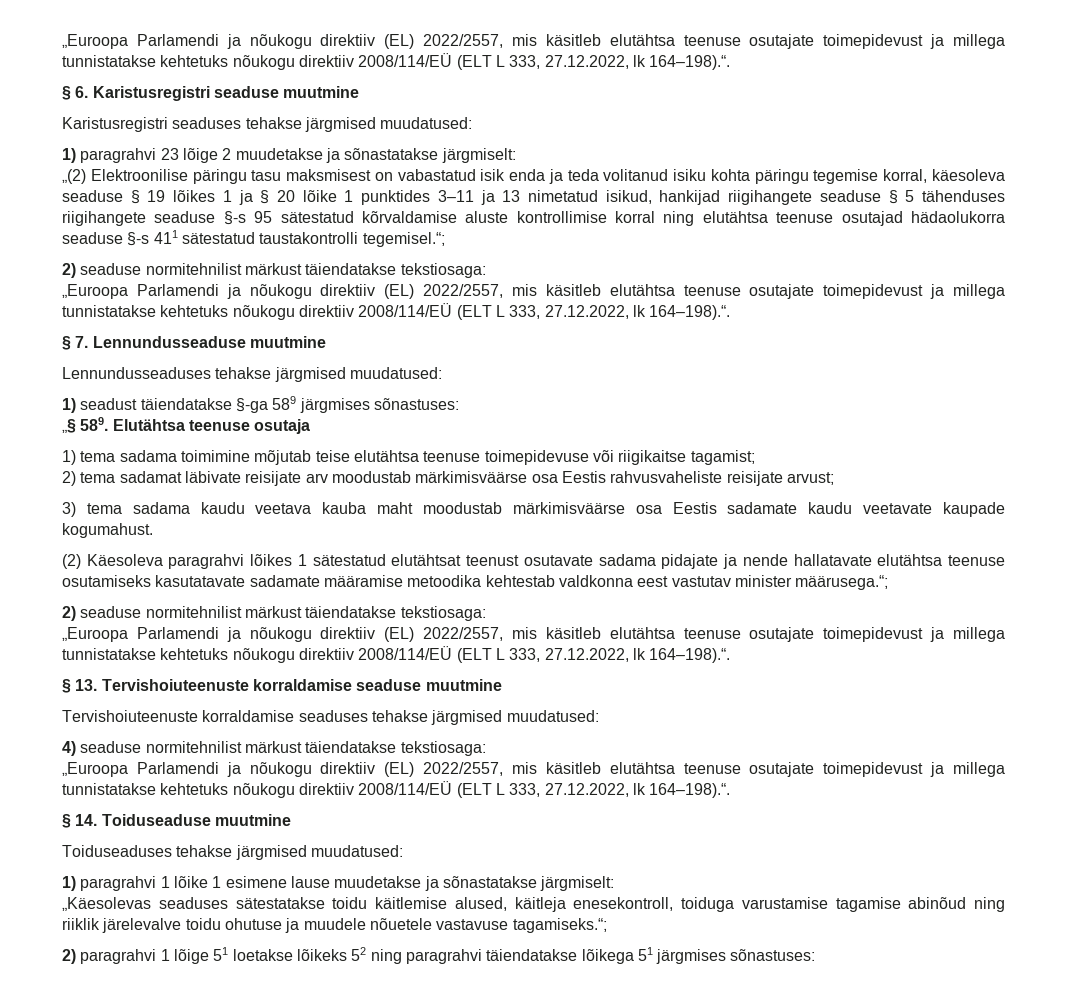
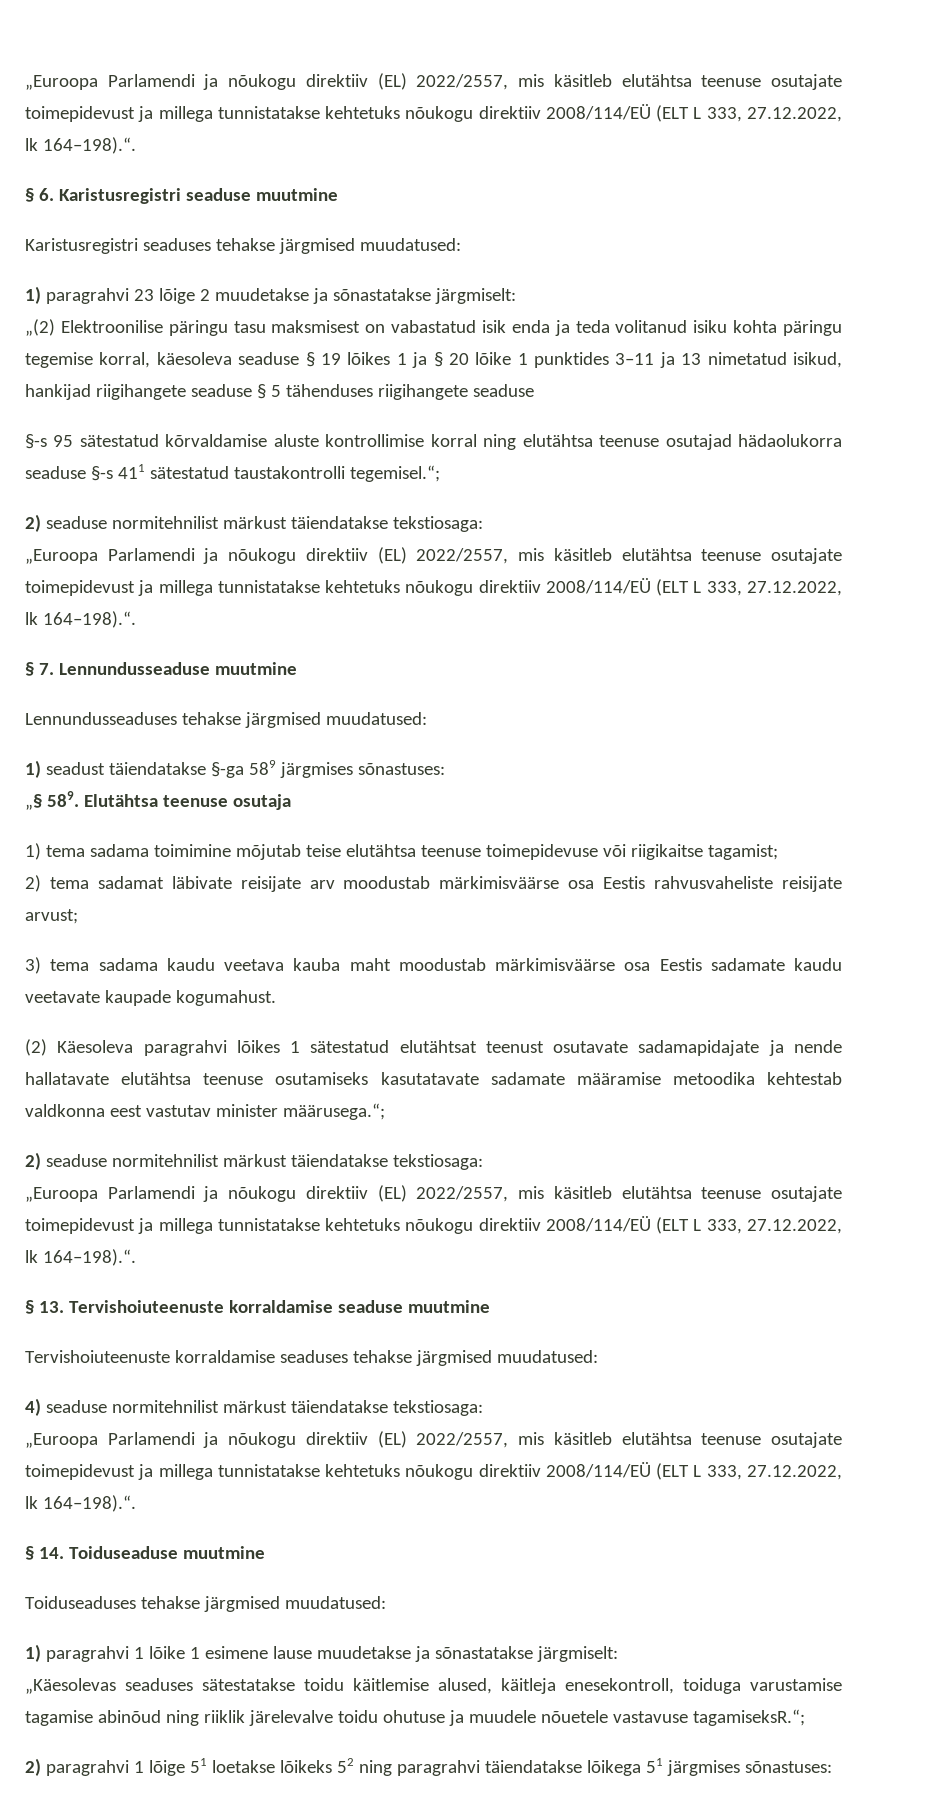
(216, 217) none -> (534, 390) //
[598,554,719,569] sadama pidajate -> [638,1040,760,1056] sadamapidajate
[512,918,607,933] tagamiseks.“; -> [692,1709,805,1726] tagamiseksR.“;

